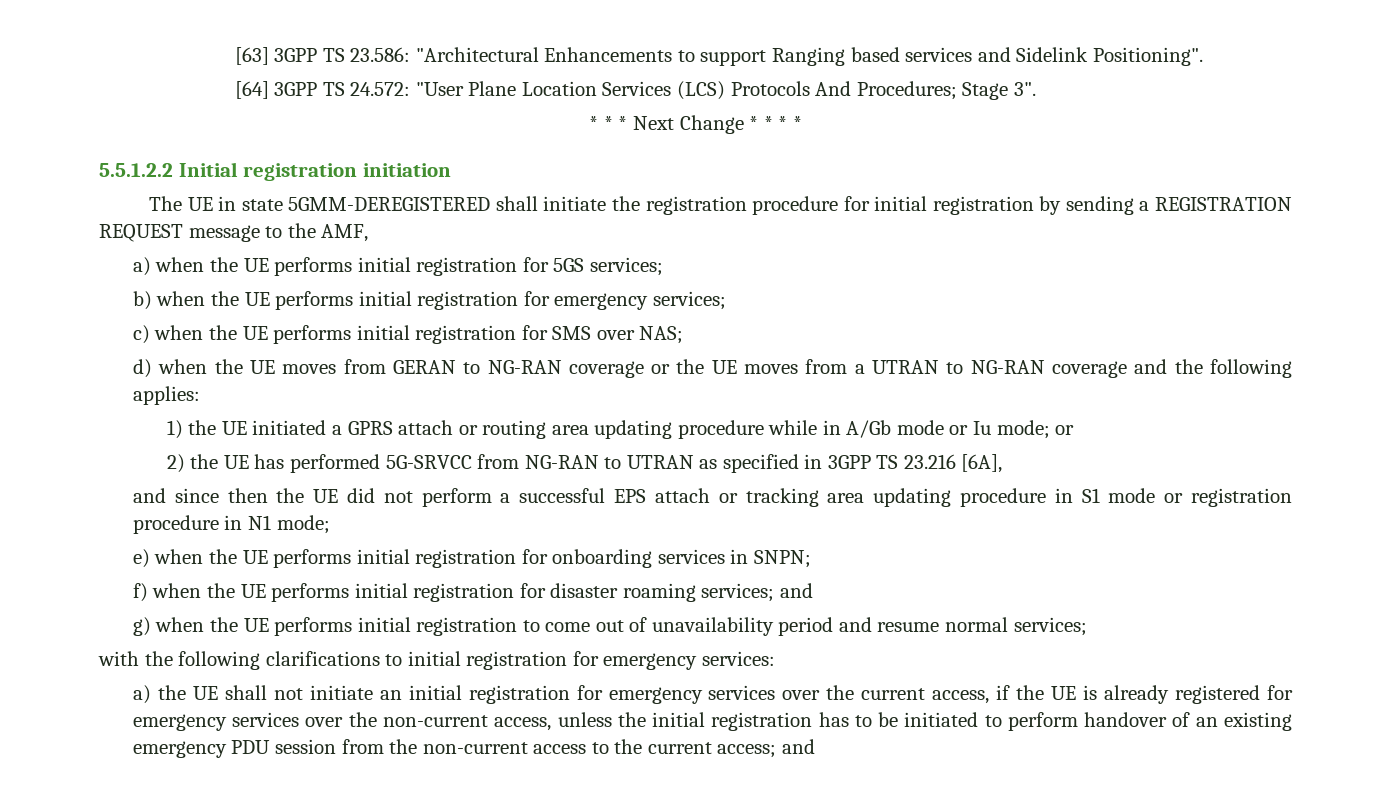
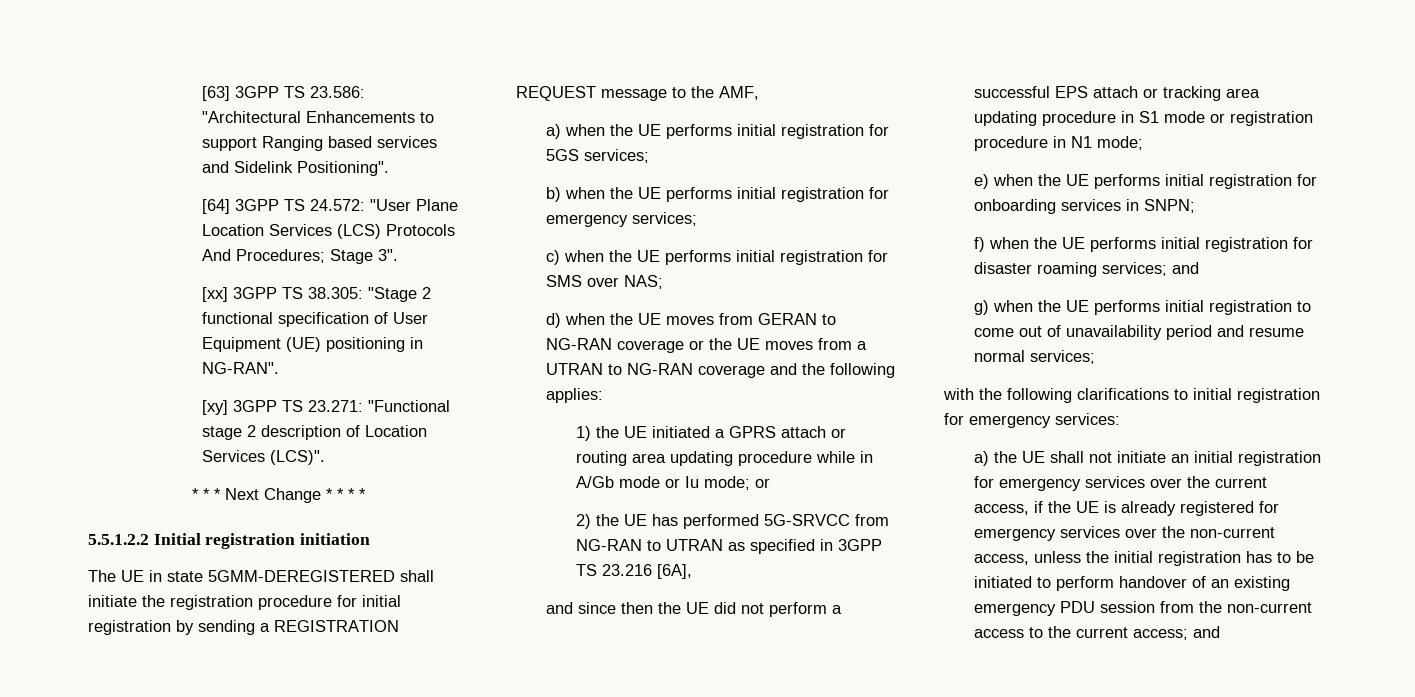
(1036, 89) none -> [202,287,431,302] [202,312,428,327] [202,337,423,352] [202,362,279,374] [202,400,450,415] [202,425,427,440] [202,450,325,465] // [xx] 3GPP TS 38.305: "Stage 2 functional specification of User Equipment (UE) positioning in NG-RAN". // [xy] 3GPP TS 23.271: "Functional stage 2 description of Location Services (LCS)".

